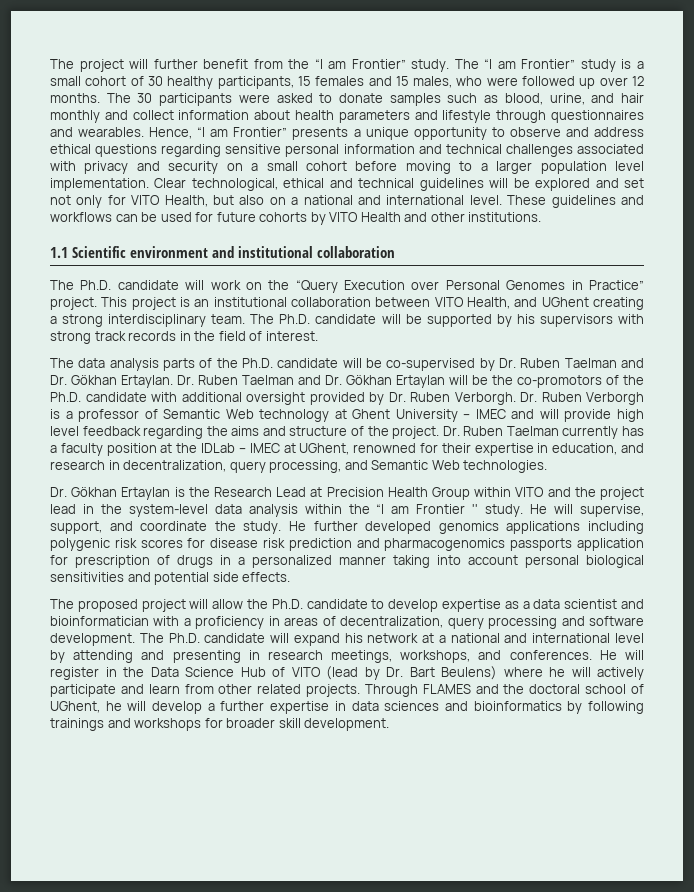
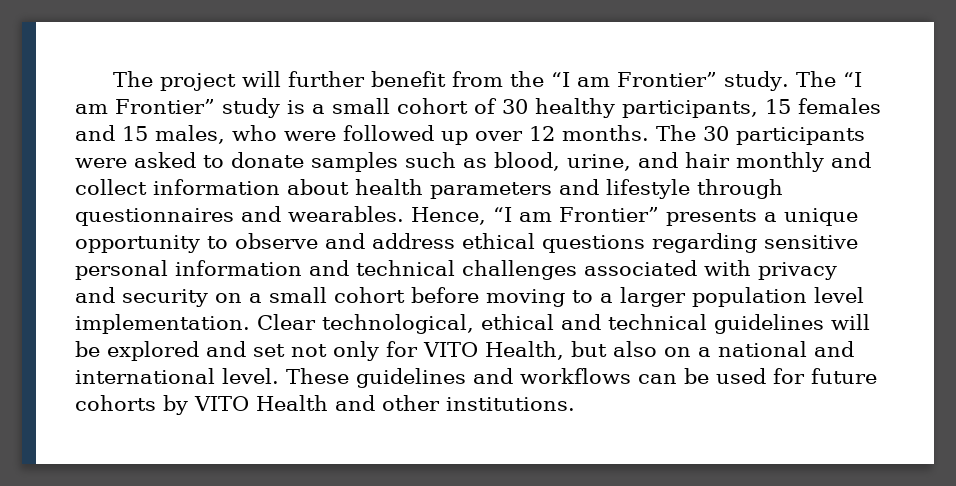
[50,246,395,258] [50,280,644,293] [50,297,644,310] [50,314,645,327] [50,331,318,344] [50,358,644,371] [50,375,644,388] [50,392,644,405] [50,409,645,422] [50,426,644,439] [50,443,644,456] [50,460,548,473] [50,487,644,500] [50,504,644,517] [50,521,645,534] [50,538,644,551] [50,555,644,568] [50,572,291,585] [50,599,644,612] [50,616,644,629] [50,633,644,646] [50,650,644,663] [50,666,644,680] [50,684,644,697] [50,701,644,714] [50,718,390,731] // 1.1 Scientific environment and institutional collaboration // The Ph.D. candidate will work on the “Query Execution over Personal Genomes in Practice” project. This project is an institutional collaboration between VITO Health, and UGhent creating a strong interdisciplinary team. The Ph.D. candidate will be supported by his supervisors with strong track records in the field of interest. // The data analysis parts of the Ph.D. candidate will be co-supervised by Dr. Ruben Taelman and Dr. Gökhan Ertaylan. Dr. Ruben Taelman and Dr. Gökhan Ertaylan will be the co-promotors of the Ph.D. candidate with additional oversight provided by Dr. Ruben Verborgh. Dr. Ruben Verborgh is a professor of Semantic Web technology at Ghent University – IMEC and will provide high level feedback regarding the aims and structure of the project. Dr. Ruben Taelman currently has a faculty position at the IDLab – IMEC at UGhent, renowned for their expertise in education, and research in decentralization, query processing, and Semantic Web technologies. // Dr. Gökhan Ertaylan is the Research Lead at Precision Health Group within VITO and the project lead in the system-level data analysis within the “I am Frontier '' study. He will supervise, support, and coordinate the study. He further developed genomics applications including polygenic risk scores for disease risk prediction and pharmacogenomics passports application for prescription of drugs in a personalized manner taking into account personal biological sensitivities and potential side effects. // The proposed project will allow the Ph.D. candidate to develop expertise as a data scientist and bioinformatician with a proficiency in areas of decentralization, query processing and software development. The Ph.D. candidate will expand his network at a national and international level by attending and presenting in research meetings, workshops, and conferences. He will register in the Data Science Hub of VITO (lead by Dr. Bart Beulens) where he will actively participate and learn from other related projects. Through FLAMES and the doctoral school of UGhent, he will develop a further expertise in data sciences and bioinformatics by following trainings and workshops for broader skill development. -> (575, 404) none

